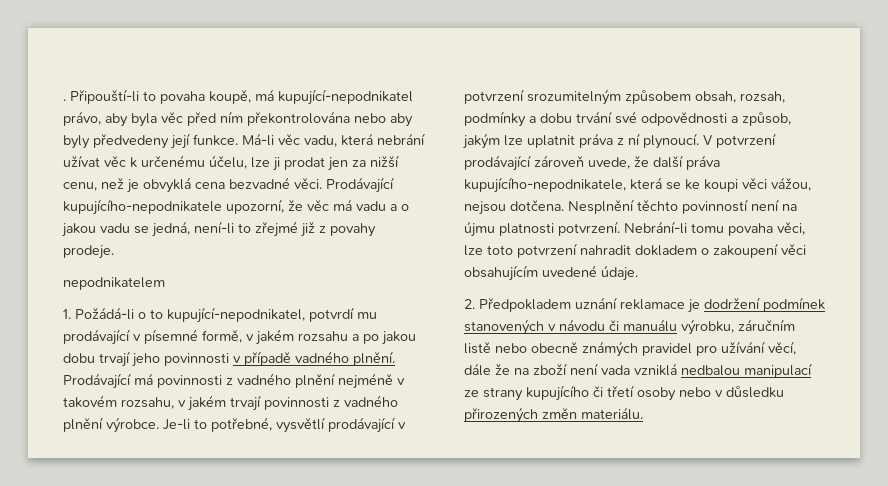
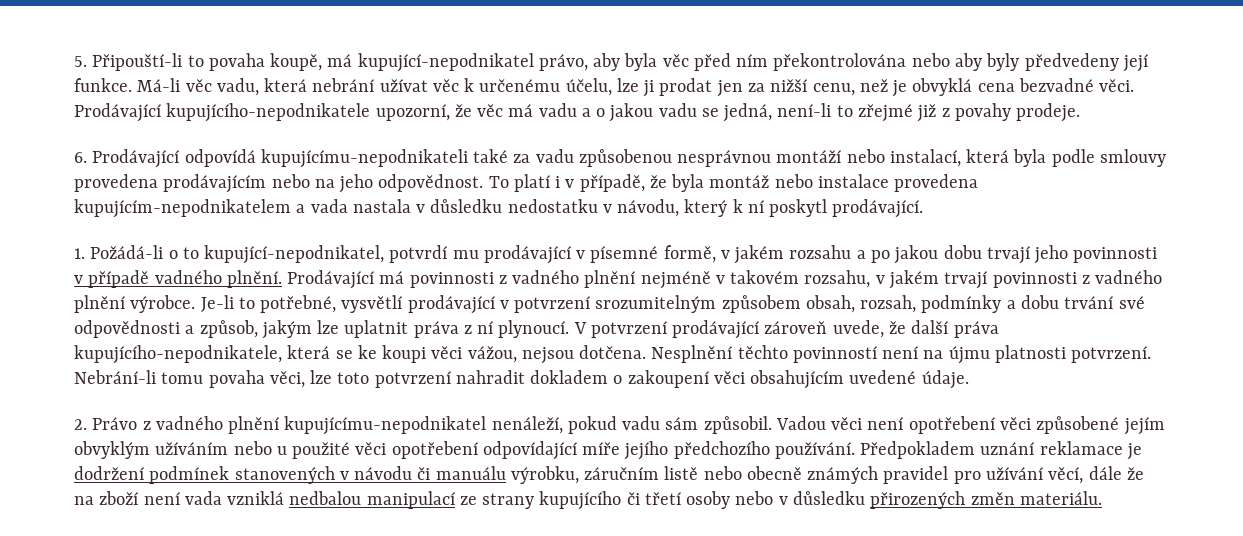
[63,99,66,101] . -> [74,56,87,67] 5.
[63,277,165,290] nepodnikatelem -> [74,149,1166,168] [74,174,979,193] [74,199,924,218] 6. Prodávající odpovídá kupujícímu-nepodnikateli také za vadu způsobenou nesprávnou montáží nebo instalací, která byla podle smlouvy provedena prodávajícím nebo na jeho odpovědnost. To platí i v případě, že byla montáž nebo instalace provedena kupujícím-nepodnikatelem a vada nastala v důsledku nedostatku v návodu, který k ní poskytl prodávající.
(475, 304) none -> [92,416,1165,435] [74,441,855,460] Právo z vadného plnění kupujícímu-nepodnikatel nenáleží, pokud vadu sám způsobil. Vadou věci není opotřebení věci způsobené jejím obvyklým užíváním nebo u použité věci opotřebení odpovídající míře jejího předchozího používání.

